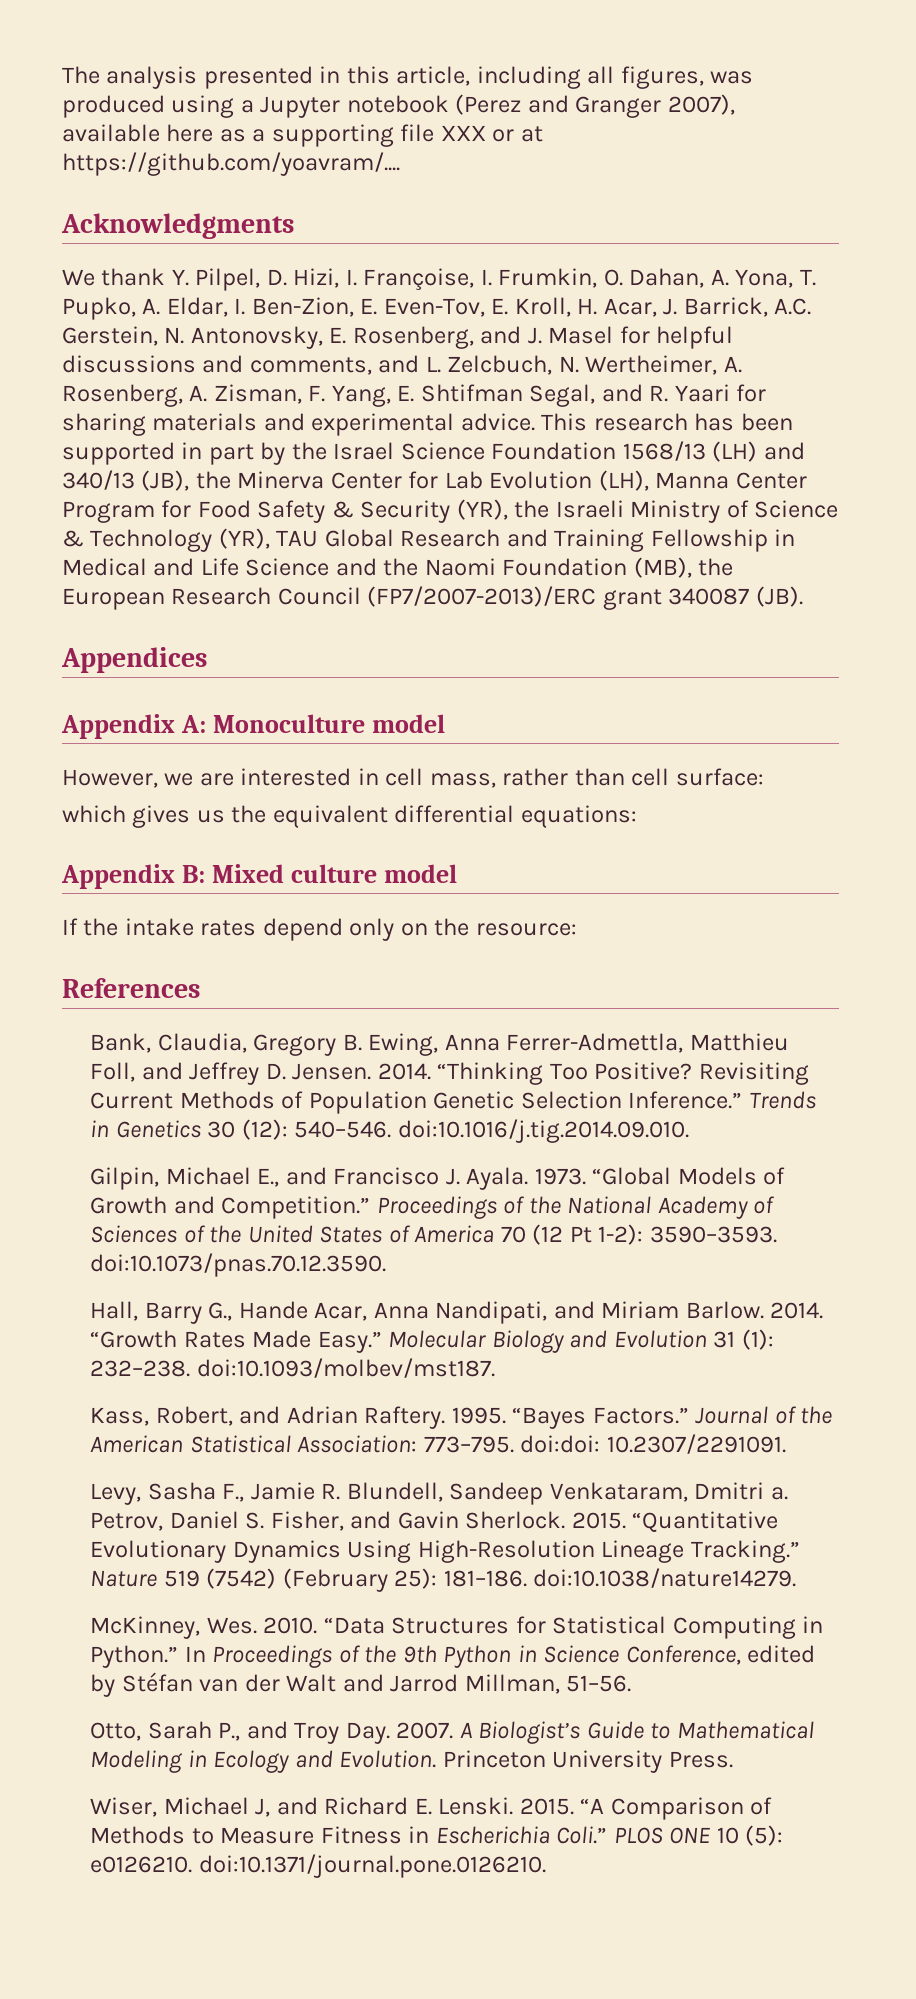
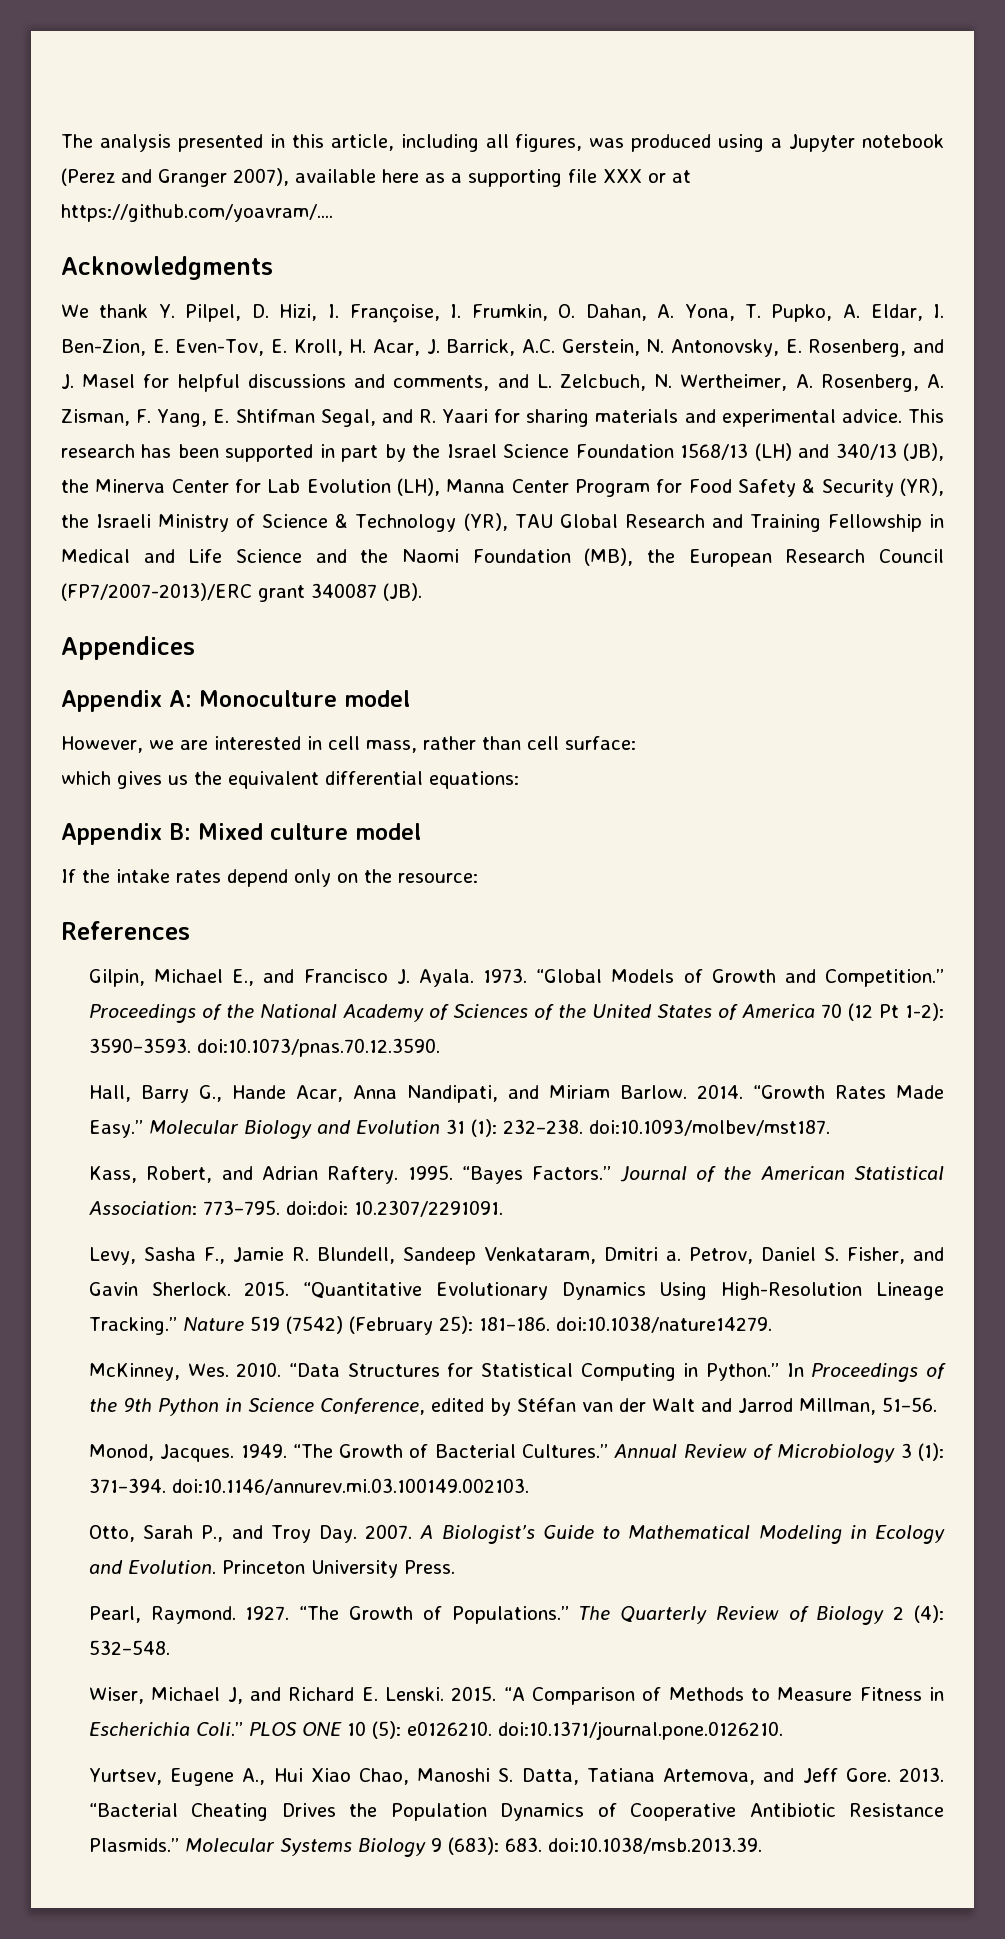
[90,1033,789,1056] [90,1062,809,1085] [90,1091,816,1114] [90,1119,689,1143] // Bank, Claudia, Gregory B. Ewing, Anna Ferrer-Admettla, Matthieu Foll, and Jeffrey D. Jensen. 2014. “Thinking Too Positive? Revisiting Current Methods of Population Genetic Selection Inference.” Trends in Genetics 30 (12): 540–546. doi:10.1016/j.tig.2014.09.010. -> (190, 930) none
(632, 1683) none -> [88,1443,945,1463] [88,1478,529,1495] // Monod, Jacques. 1949. “The Growth of Bacterial Cultures.” Annual Review of Microbiology 3 (1): 371–394. doi:10.1146/annurev.mi.03.100149.002103.
(733, 1759) none -> [88,1605,945,1625] [88,1640,170,1655] // Pearl, Raymond. 1927. “The Growth of Populations.” The Quarterly Review of Biology 2 (4): 532–548.
(546, 1866) none -> [88,1767,944,1786] [88,1803,944,1821] [88,1837,762,1857] // Yurtsev, Eugene A., Hui Xiao Chao, Manoshi S. Datta, Tatiana Artemova, and Jeff Gore. 2013. “Bacterial Cheating Drives the Population Dynamics of Cooperative Antibiotic Resistance Plasmids.” Molecular Systems Biology 9 (683): 683. doi:10.1038/msb.2013.39.

